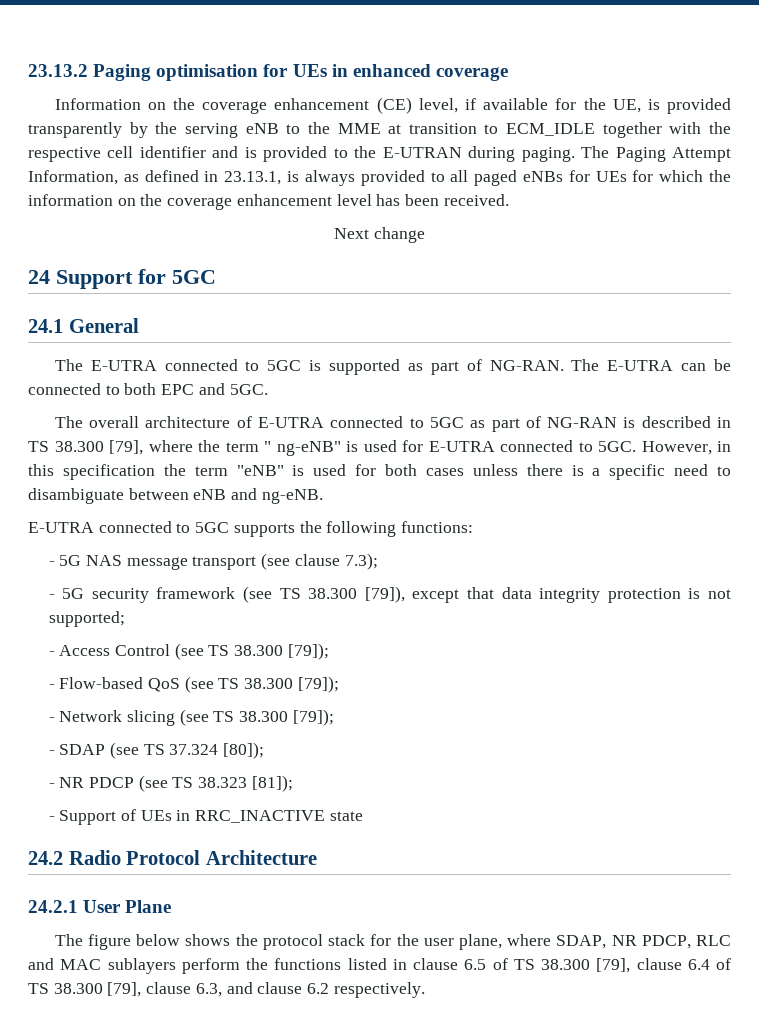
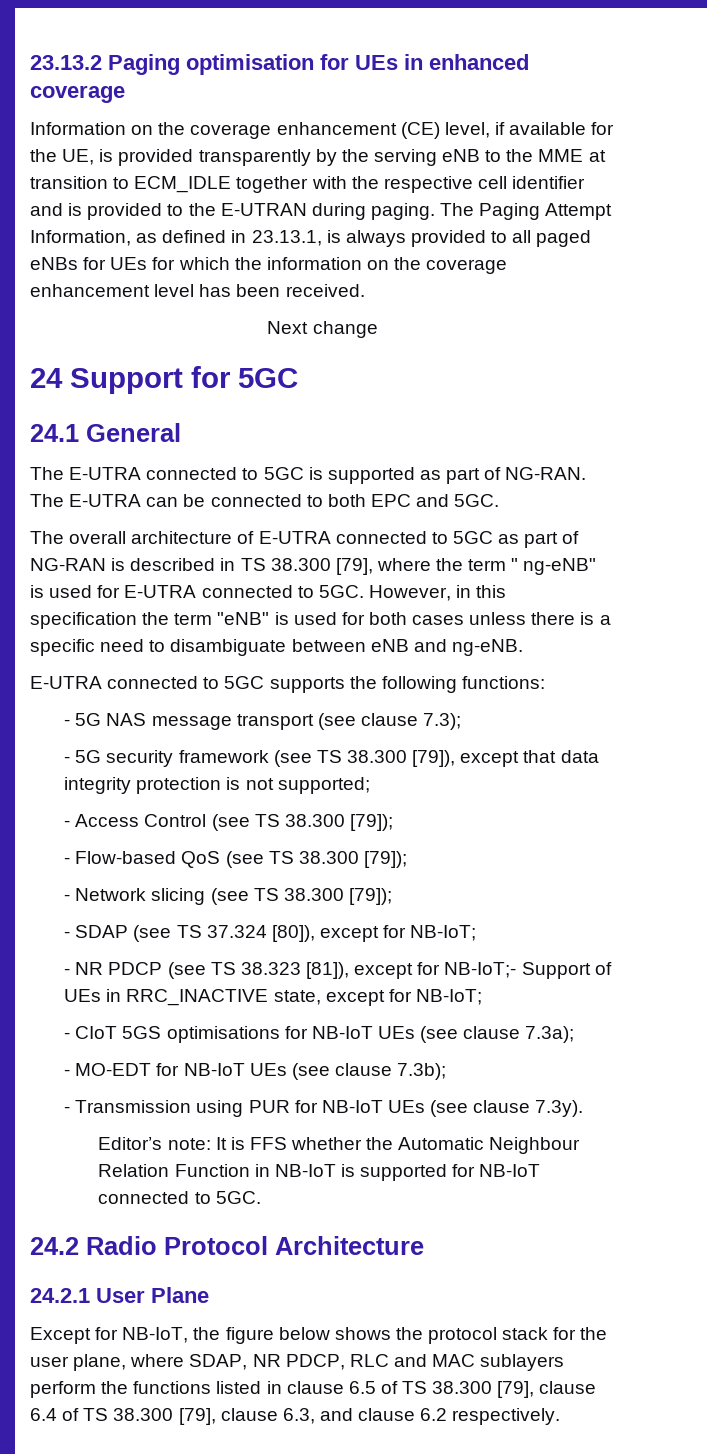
[223,742,265,759] [80]); -> [271,925,477,942] [80]), except for NB-IoT;
[251,775,293,792] [48,816,55,821] [81]); // - -> [305,962,517,979] [81]), except for NB-IoT;-
[329,811,363,821] state -> [273,989,482,1006] [64,1026,575,1043] [64,1063,447,1080] [64,1100,584,1117] [98,1137,581,1154] [98,1164,541,1181] [98,1191,261,1204] state, except for NB-IoT; // - CIoT 5GS optimisations for NB-IoT UEs (see clause 7.3a); // - MO-EDT for NB-IoT UEs (see clause 7.3b); // - Transmission using PUR for NB-IoT UEs (see clause 7.3y). // Editor’s note: It is FFS whether the Automatic Neighbour Relation Function in NB-IoT is supported for NB-IoT connected to 5GC.
[54,934,83,946] The -> [30,1327,221,1344] Except for NB-IoT, the

